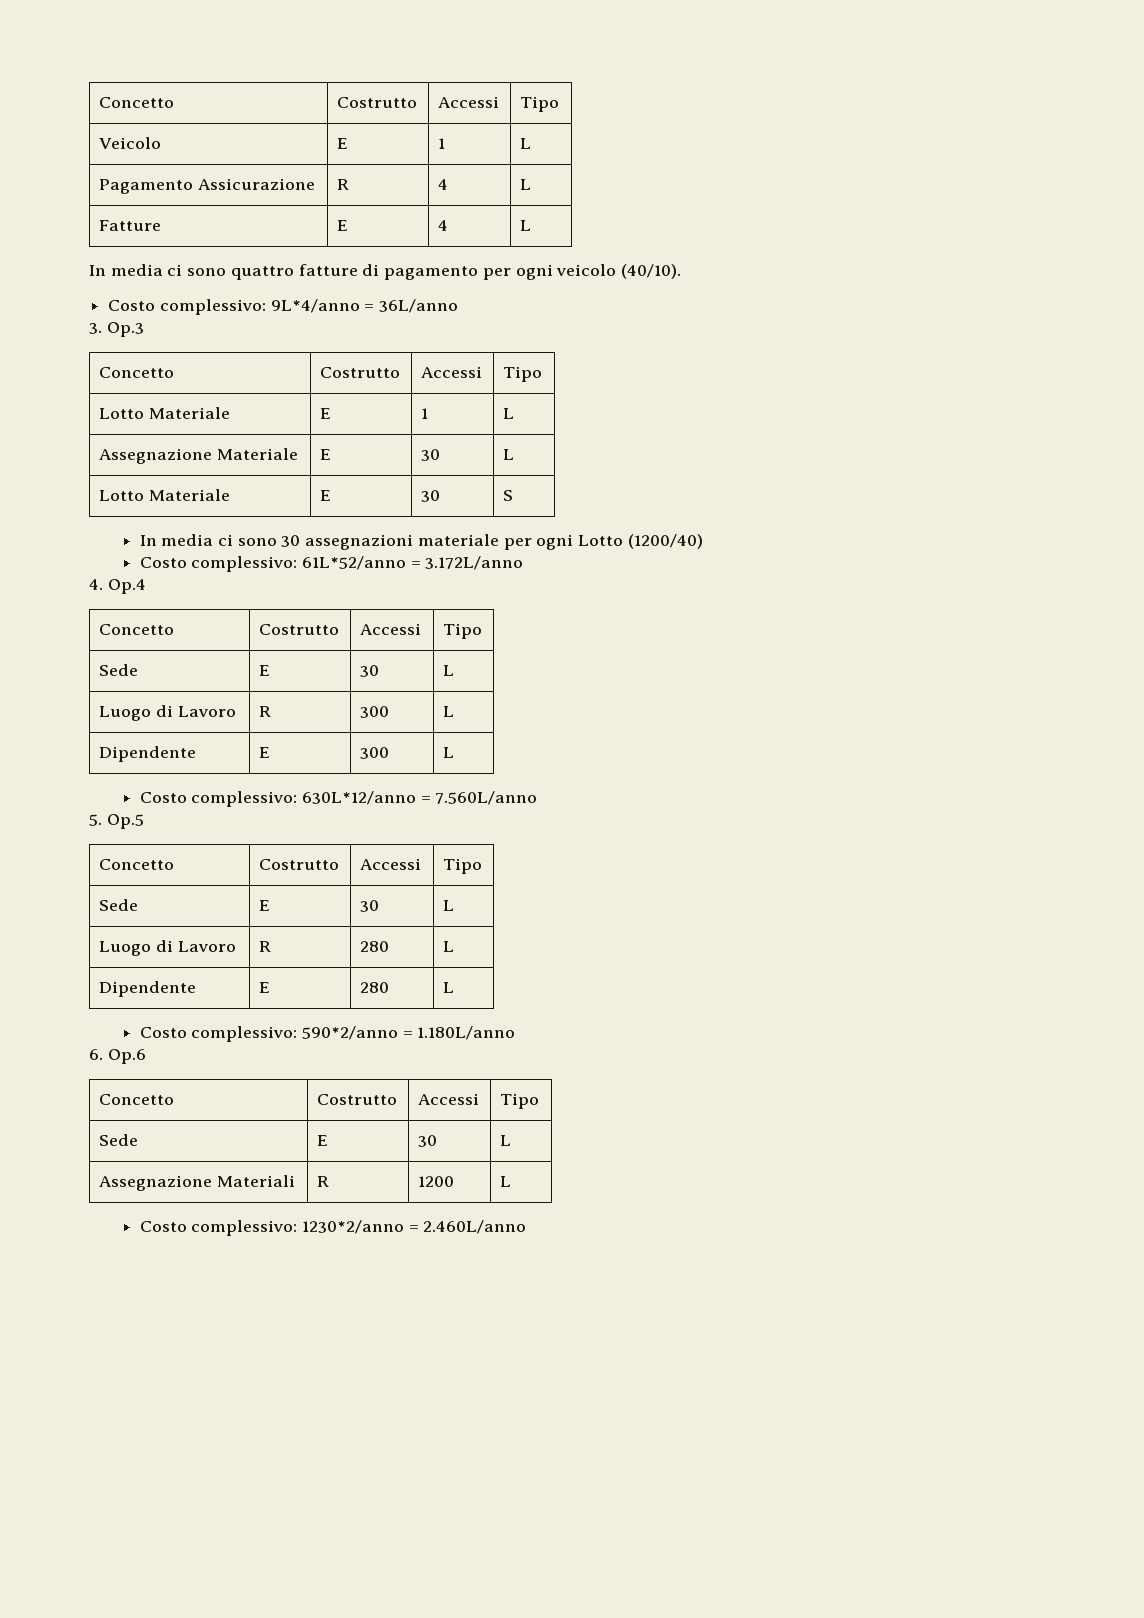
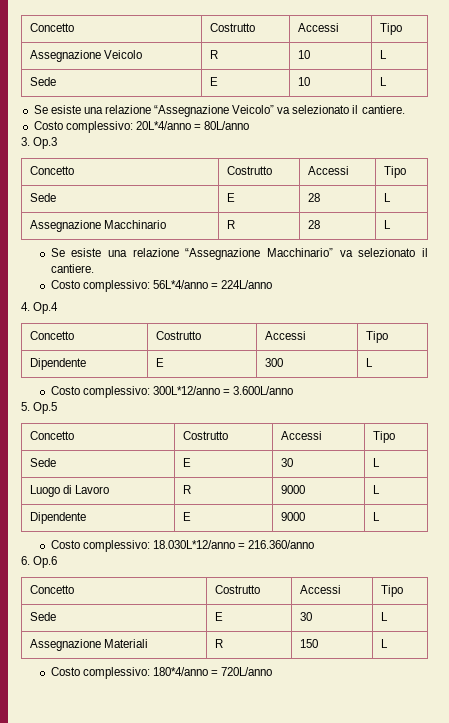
[99,97,175,108] [337,97,418,108] [438,96,500,108] [520,96,560,112] Concetto | Costrutto | Accessi | Tipo // -> [29,23,74,32] [209,23,255,32] [297,23,339,32] [379,23,402,35] [29,50,101,62] Concetto | Costrutto | Accessi | Tipo // Assegnazione
[337,138,349,149] [438,138,446,149] [520,138,532,149] [99,178,315,194] [337,179,350,190] [438,179,449,190] [520,179,532,190] [99,220,162,231] [337,220,349,231] [438,220,449,231] [520,220,532,231] [89,264,681,280] [108,299,459,315] E | 1 | L // Pagamento Assicurazione | R | 4 | L // Fatture | E | 4 | L // In media ci sono quattro fatture di pagamento per ogni veicolo (40/10). // Costo complessivo: 9L*4/anno = 36L/anno -> [209,50,218,59] [297,50,310,59] [379,50,387,59] [29,77,56,86] [209,77,218,86] [297,77,310,86] [379,77,387,86] [33,105,405,117] [33,121,250,133] R | 10 | L // Sede | E | 10 | L // Se esiste una relazione “Assegnazione Veicolo” va selezionato il cantiere. // Costo complessivo: 20L*4/anno = 80L/anno
[99,407,230,419] [320,408,332,419] [421,408,429,419] [503,408,515,419] [99,448,298,464] [320,449,332,460] [421,449,441,461] [503,449,515,460] [99,489,230,501] [320,490,332,501] [421,490,441,502] [503,490,514,501] [139,534,703,550] [139,556,524,572] [89,579,146,594] [99,624,175,635] [259,624,340,635] [360,623,422,635] [443,623,483,639] [99,664,139,676] [259,665,271,676] [360,665,380,677] [443,665,455,676] [99,705,236,721] [259,706,272,717] [360,706,390,718] [443,706,455,717] // Lotto Materiale | E | 1 | L // Assegnazione Materiale | E | 30 | L // Lotto Materiale | E | 30 | S // In media ci sono 30 assegnazioni materiale per ogni Lotto (1200/40) // Costo complessivo: 61L*52/anno = 3.172L/anno // 4. Op.4 // Concetto | Costrutto | Accessi | Tipo // Sede | E | 30 | L // Luogo di Lavoro | R | 300 | L -> [29,193,56,202] [226,193,235,202] [307,193,320,202] [383,193,391,202] [29,220,166,232] [226,220,235,229] [307,220,320,229] [383,220,391,229] [50,248,428,260] [50,264,94,273] [50,280,273,292] [21,302,59,314] [29,331,74,340] [155,331,201,340] [264,331,306,340] [365,331,388,343] // Sede | E | 28 | L // Assegnazione Macchinario | R | 28 | L // Se esiste una relazione “Assegnazione Macchinario” va selezionato il cantiere. // Costo complessivo: 56L*4/anno = 224L/anno // 4. Op.4 // Concetto | Costrutto | Accessi | Tipo
[302,791,538,805] 630L*12/anno = 7.560L/anno -> [152,386,294,395] 300L*12/anno = 3.600L/anno
[360,941,390,952] [443,941,455,952] [99,981,197,997] [259,982,271,993] [360,982,390,993] [443,982,455,993] [139,1026,516,1042] 280 | L // Dipendente | E | 280 | L // Costo complessivo: 590*2/anno = 1.180L/anno -> [280,485,305,494] [372,485,380,494] [29,512,86,524] [182,512,191,521] [280,512,305,521] [372,512,380,521] [50,540,315,552] 9000 | L // Dipendente | E | 9000 | L // Costo complessivo: 18.030L*12/anno = 216.360/anno
[418,1176,455,1187] [500,1176,512,1187] [139,1220,527,1236] 1200 | L // Costo complessivo: 1230*2/anno = 2.460L/anno -> [299,639,318,648] [380,639,388,648] [50,667,273,679] 150 | L // Costo complessivo: 180*4/anno = 720L/anno

